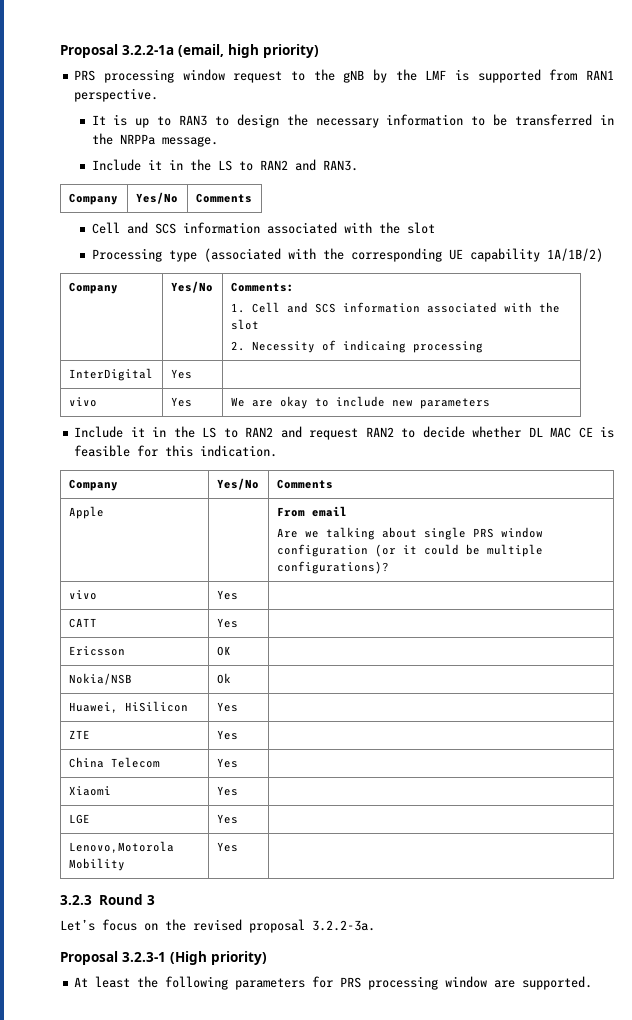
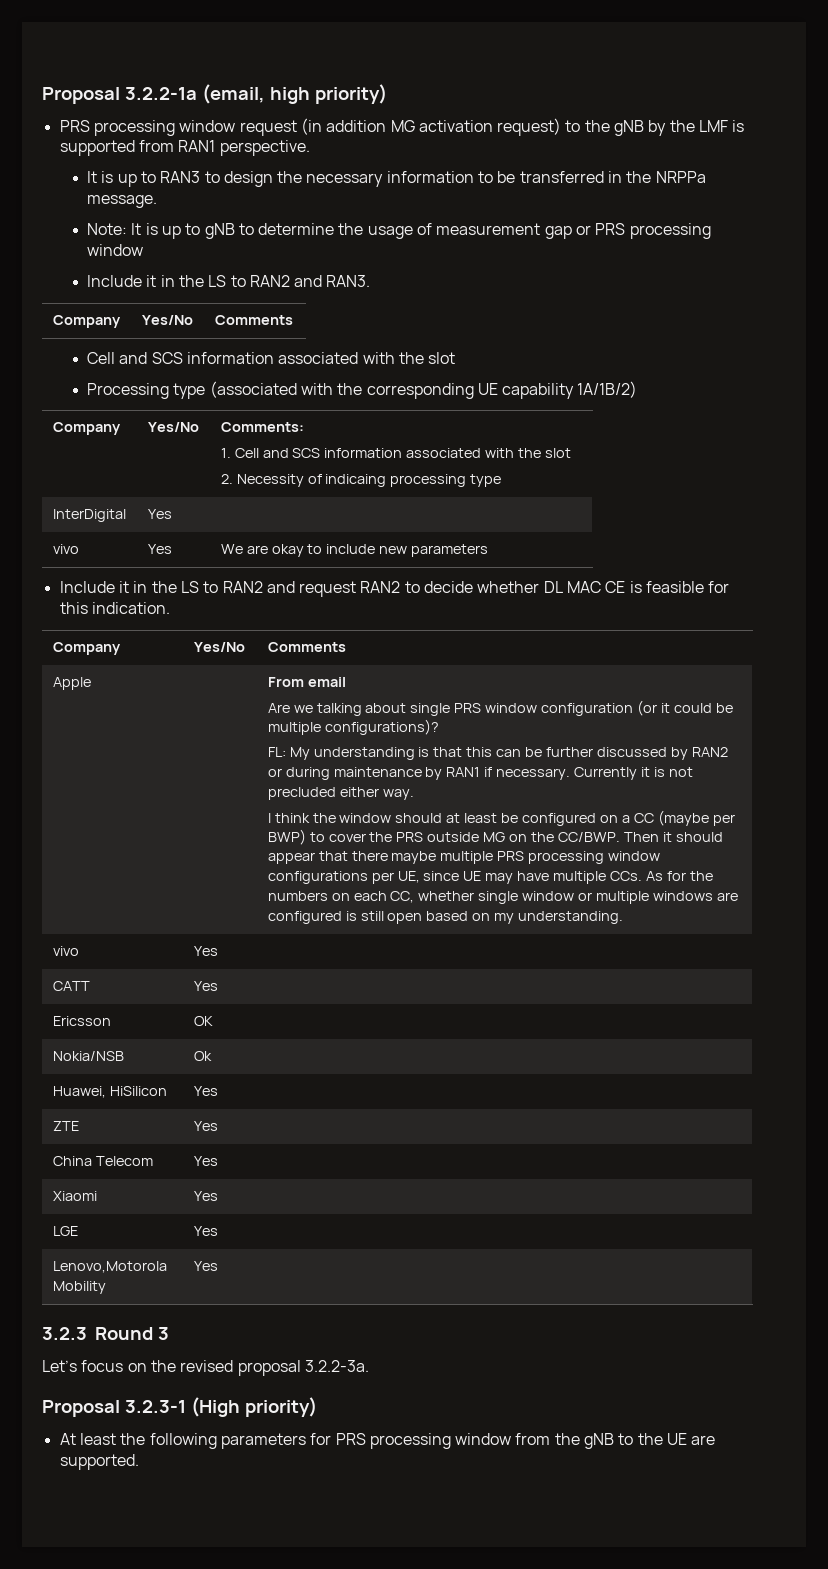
(283, 77) none -> [300,118,562,136] (in addition MG activation request)
(218, 141) none -> [86,223,711,239] [86,244,143,256] // Note: It is up to gNB to determine the usage of measurement gap or PRS processing window
(483, 347) none -> [470,474,502,487] type
(389, 567) none -> [267,747,728,760] [267,767,693,780] [267,787,414,800] [267,810,735,826] [267,829,723,845] [267,851,661,864] [267,871,713,884] [267,891,738,904] [267,911,624,924] // FL: My understanding is that this can be further discussed by RAN2 or during maintenance by RAN1 if necessary. Currently it is not precluded either way. // I think the window should at least be configured on a CC (maybe per BWP) to cover the PRS outside MG on the CC/BWP. Then it should appear that there maybe multiple PRS processing window configurations per UE, since UE may have multiple CCs. As for the numbers on each CC, whether single window or multiple windows are configured is still open based on my understanding.
(488, 982) none -> [515,1433,688,1449] from the gNB to the UE

